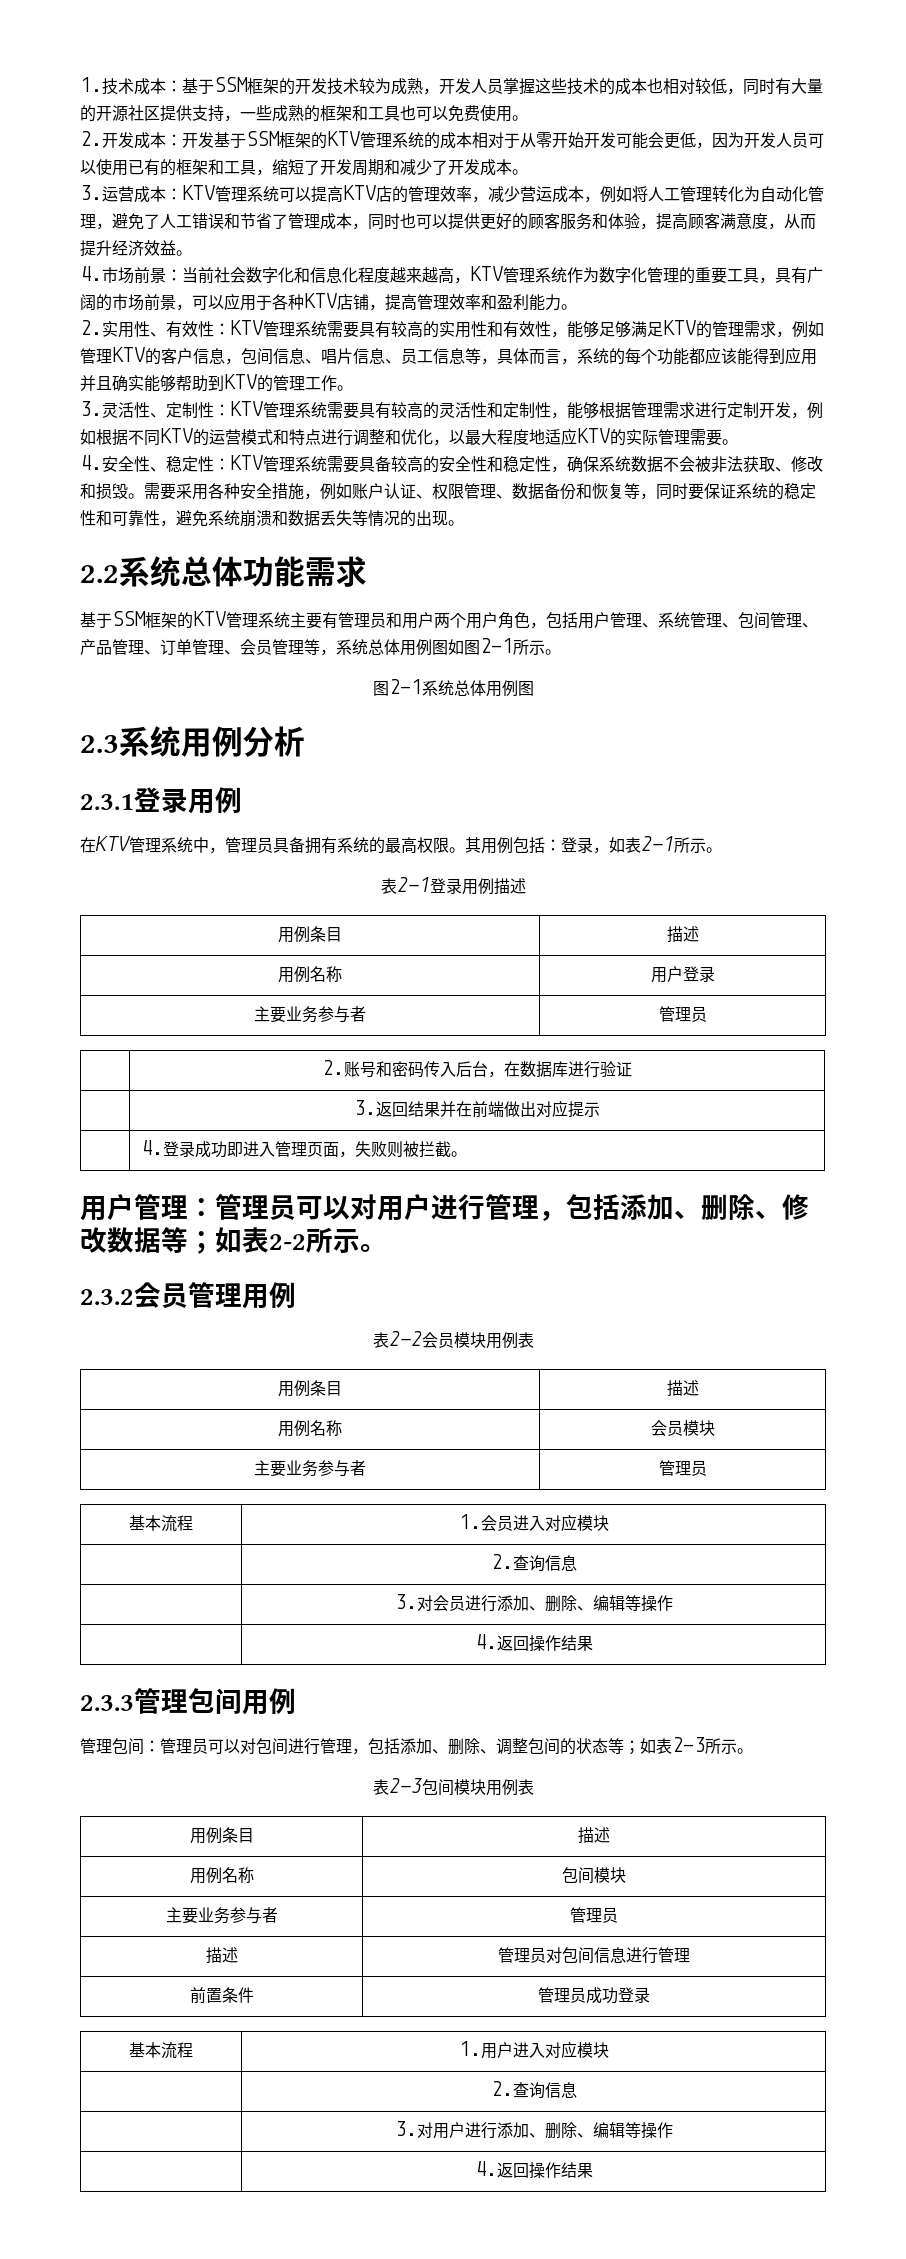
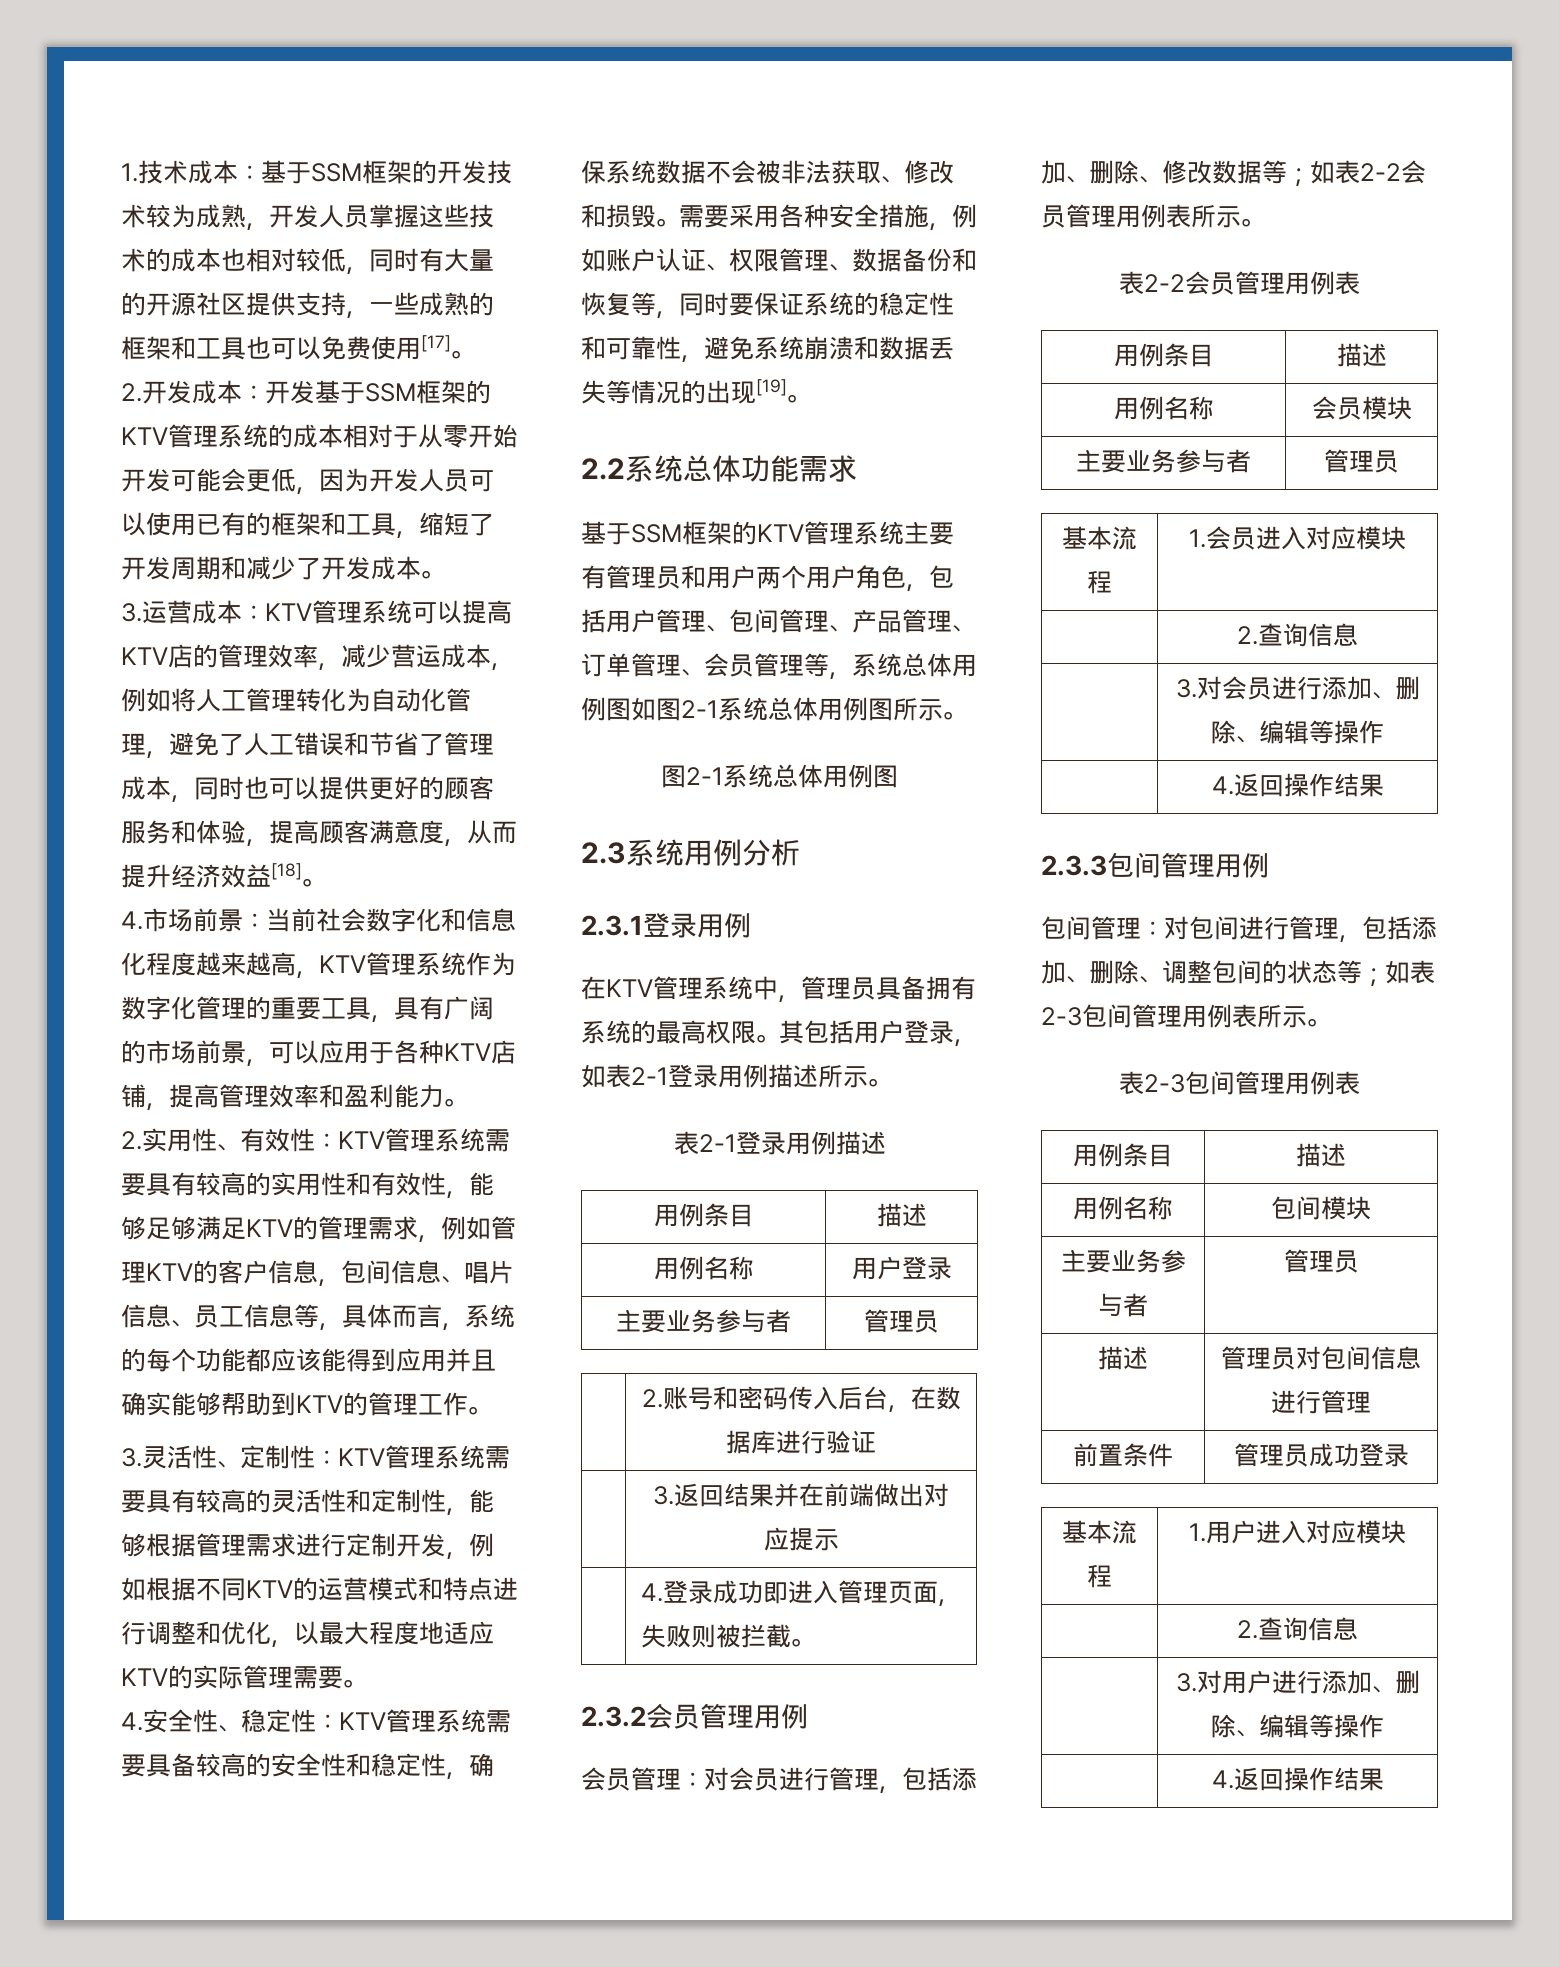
(512, 114) none -> [421,335,451,352] [17]
(176, 248) none -> [271,863,302,880] [18]
(448, 518) none -> [756,379,787,396] [19]
[658,612,738,628] 系统管理、 -> (729, 628) none
(513, 645) none -> [718,697,893,721] 系统总体用例图
[481,837,561,854] 用例包括： -> [804,1020,904,1044] 包括用户
(674, 843) none -> [668,1064,818,1088] 登录用例描述
[80,1194,431,1221] 用户管理：管理员可以对用户 -> [581,1703,808,1729] [581,1767,779,1791] 2.3.2会员管理用例 // 会员管理：对会员
[306,1227,387,1253] [80,1282,296,1309] [372,1331,486,1348] 所示。 // 2.3.2会员管理用例 // 表2-2会员模块 -> [1401,160,1426,184] [1041,204,1264,228] [1119,271,1285,295] 会员管理用例表所示。 // 表2-2会员管理
[134,1688,296,1715] [80,1738,240,1755] 管理包间用例 // 管理包间：管理员可以 -> [1107,852,1269,878] [1041,916,1164,940] 包间管理用例 // 包间管理：
(705, 1744) none -> [1082,1004,1257,1028] 包间管理用例表
[453,1779,486,1795] 模块 -> [1235,1071,1285,1095] 管理

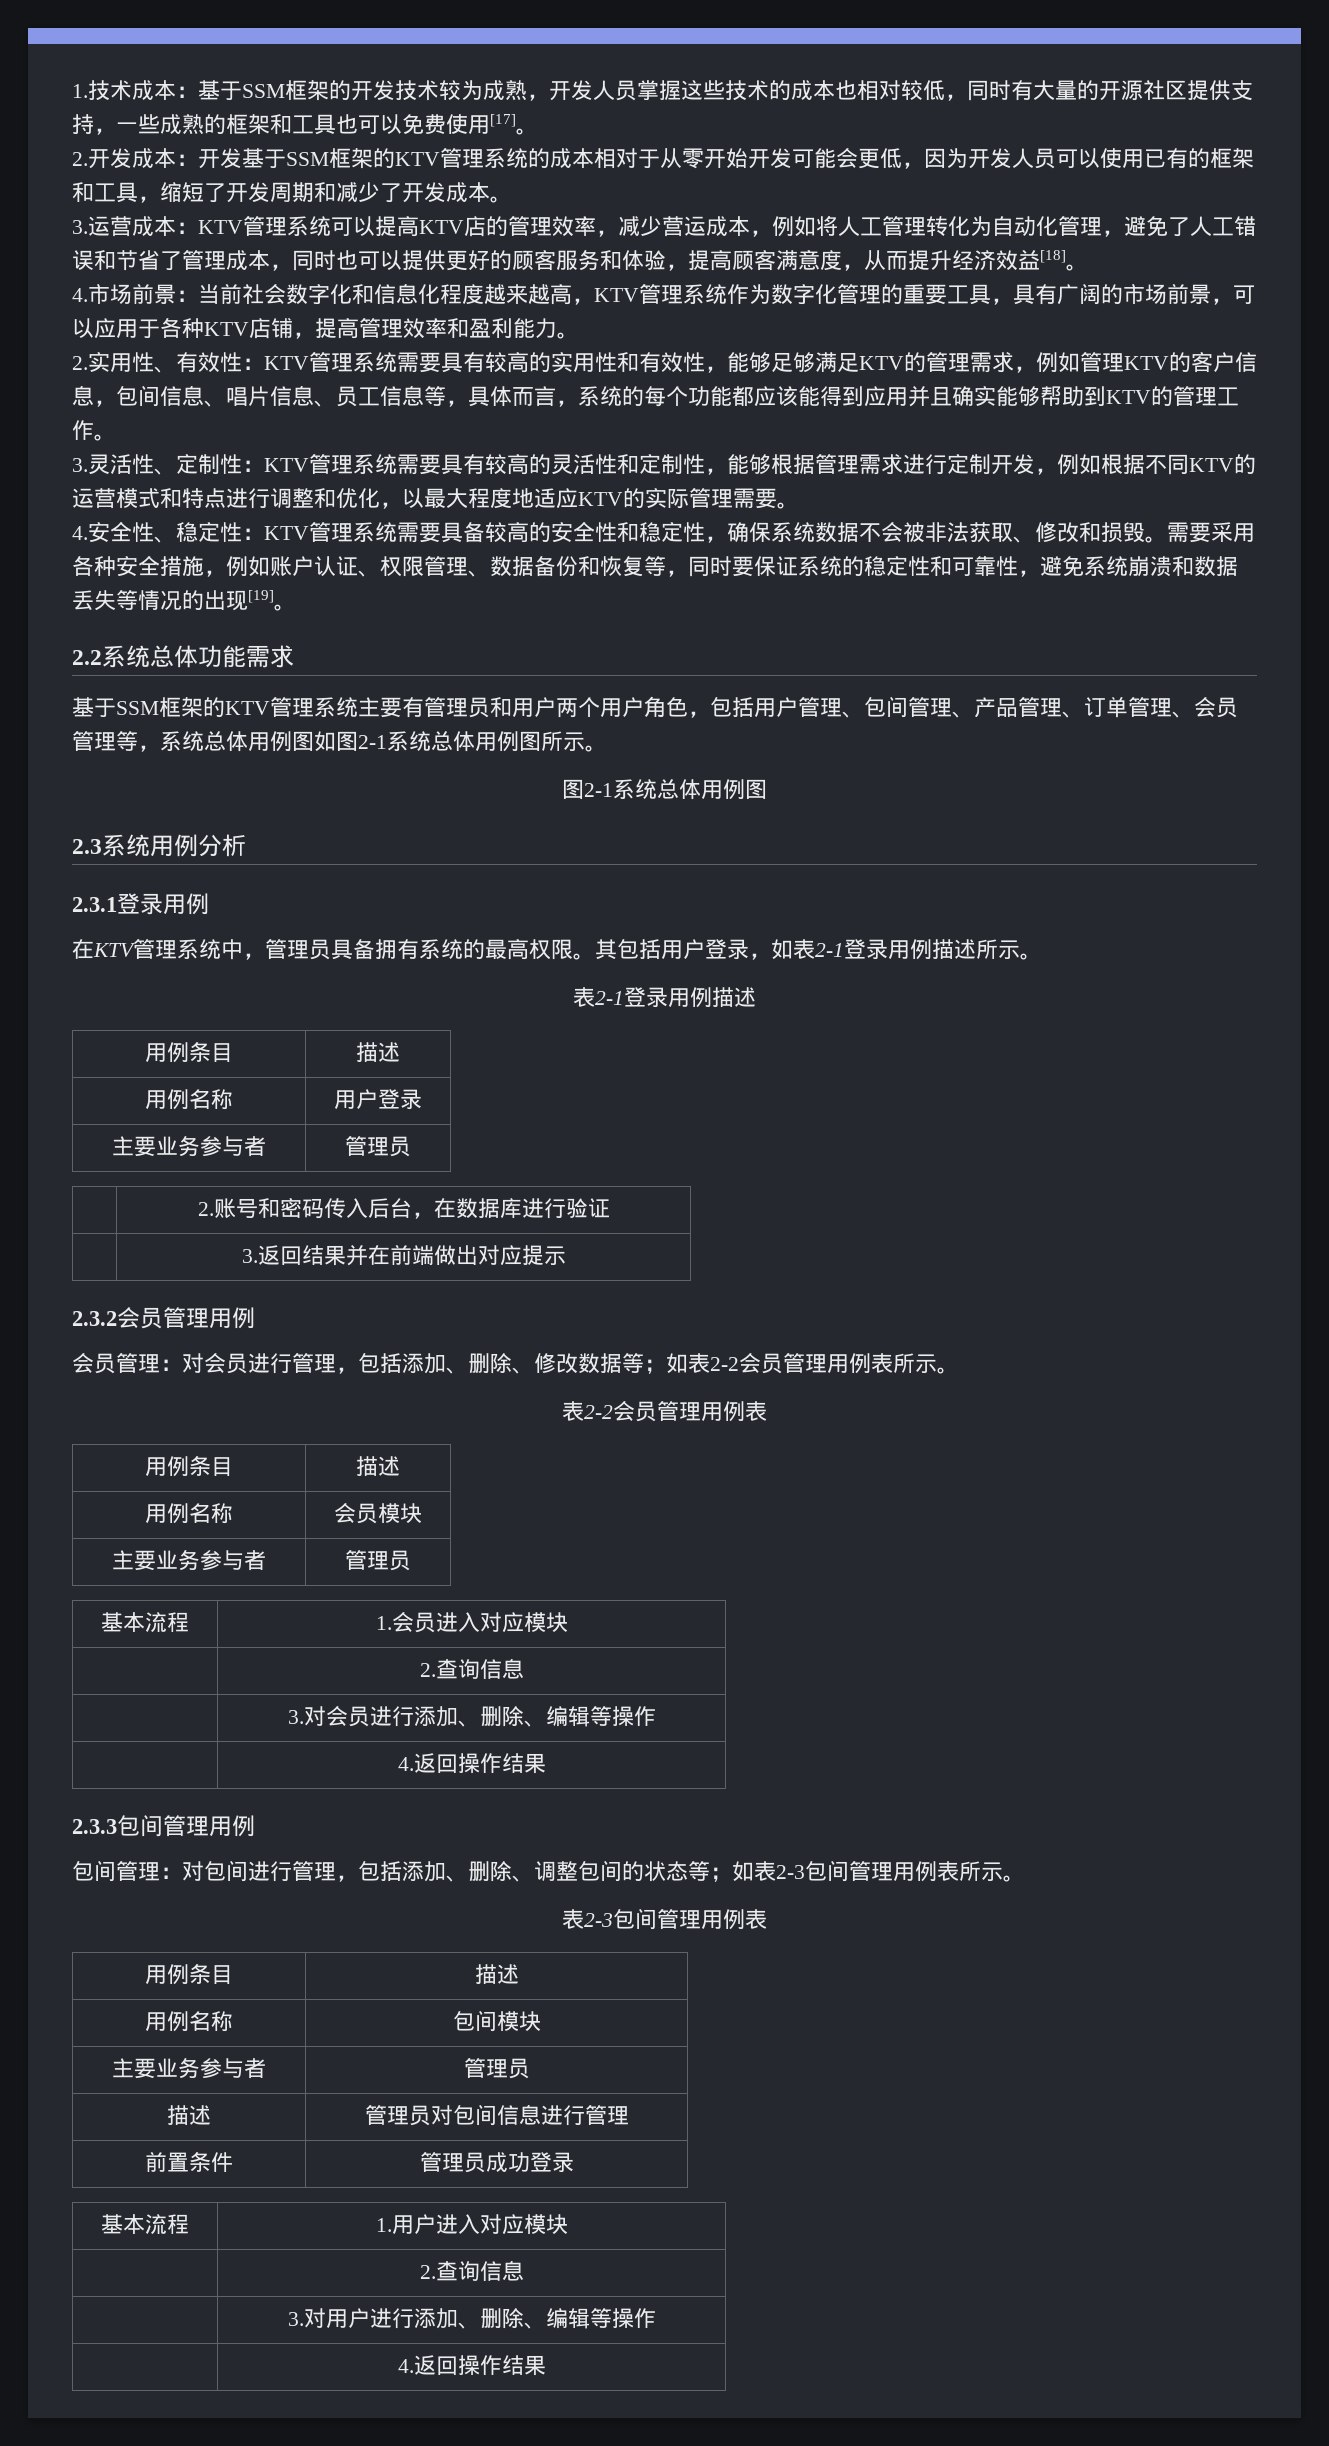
[640,1580,961,1607] [640,1624,814,1648] // | 4.登录成功即进入管理页面，失败则被拦截。 -> (566, 1255) none

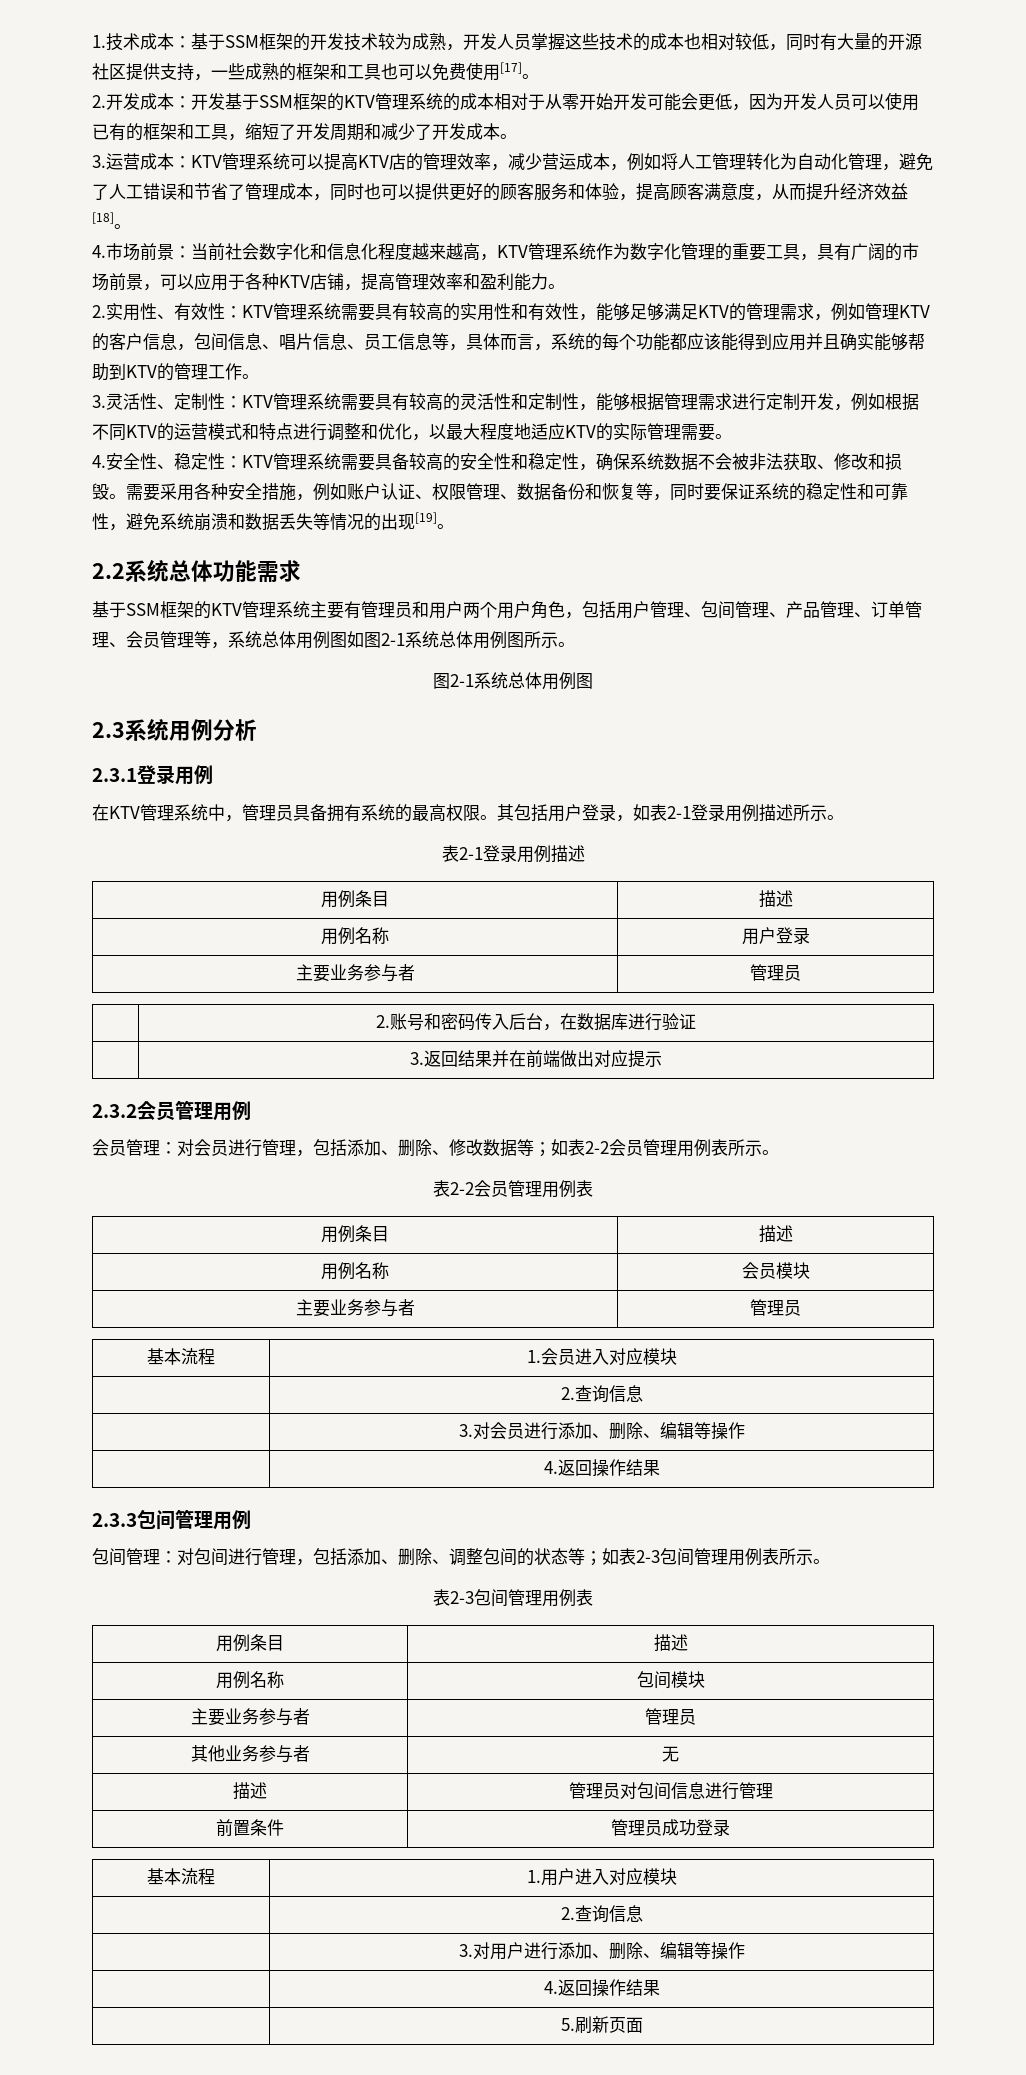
(530, 2068) none -> [190,1745,310,1763] [661,1746,679,1762] // 其他业务参与者 | 无
(546, 2365) none -> [560,2016,643,2033] // | 5.刷新页面

